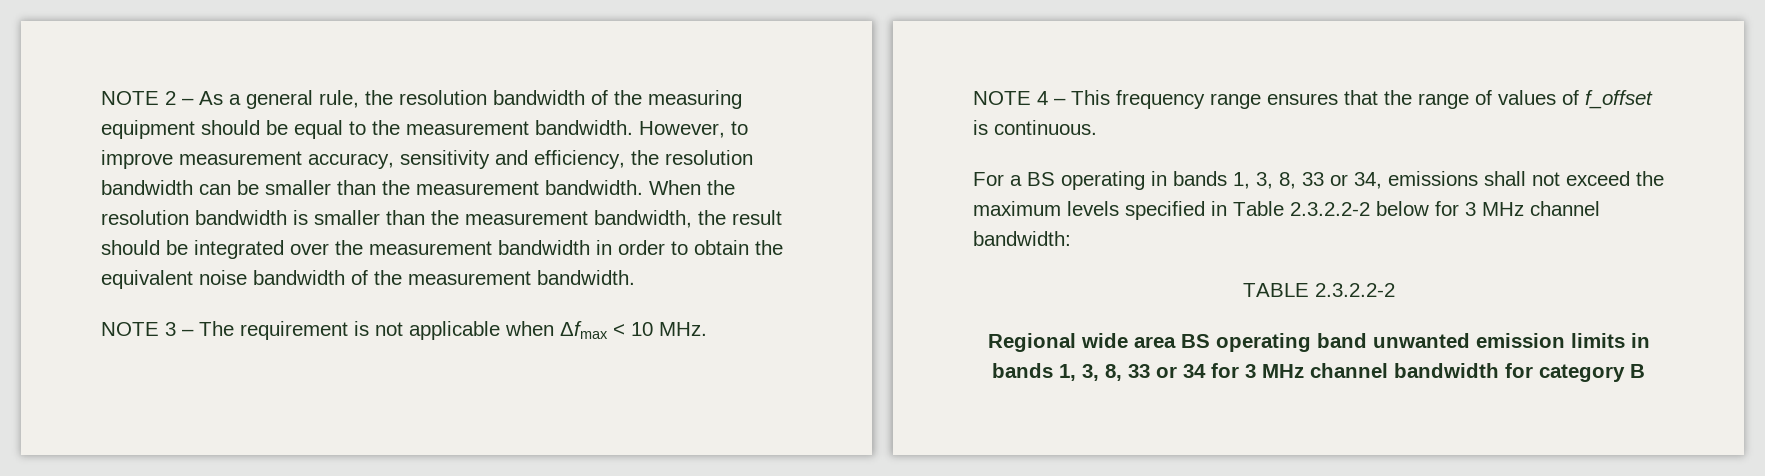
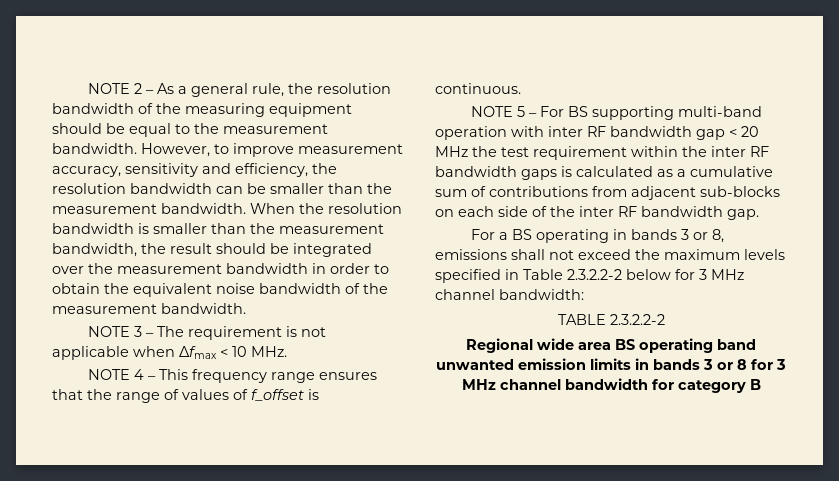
(1097, 127) none -> [471,106,763,120] [435,126,759,140] [435,146,769,160] [435,166,773,180] [435,186,780,200] [435,206,759,220] // NOTE 5 – For BS supporting multi-band operation with inter RF bandwidth gap < 20 MHz the test requirement within the inter RF bandwidth gaps is calculated as a cumulative sum of contributions from adjacent sub-blocks on each side of the inter RF bandwidth gap.
[1233,172,1382,189] 1, 3, 8, 33 or 34, -> [681,229,725,243] 3 or 8,
[1059,364,1206,381] 1, 3, 8, 33 or 34 -> [703,359,747,370] 3 or 8

